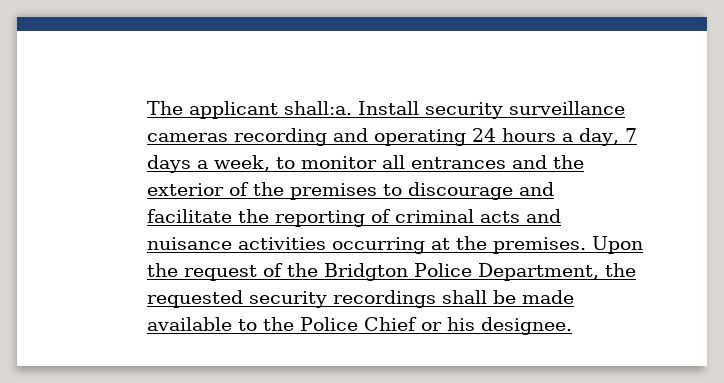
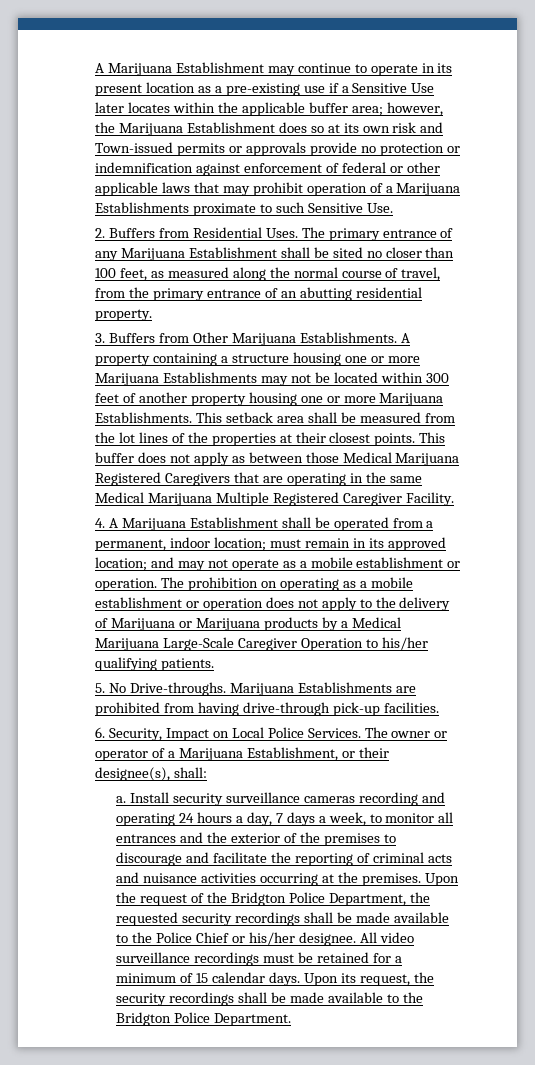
[146,101,352,119] The applicant shall:a. -> [95,62,453,76] [95,82,435,96] [95,102,443,116] [95,122,444,136] [95,142,460,156] [95,162,440,176] [95,182,461,196] [95,202,393,216] [95,227,454,241] [95,247,455,261] [95,267,441,281] [95,287,422,301] [95,309,153,321] [95,332,410,346] [95,352,420,366] [95,372,449,386] [95,392,444,406] [95,412,455,423] [95,432,446,446] [95,452,460,466] [95,472,422,486] [95,492,454,506] [95,517,434,531] [95,537,446,551] [95,557,461,571] [95,577,413,591] [95,597,451,611] [95,617,401,631] [95,637,428,651] [95,657,215,671] [95,682,416,696] [95,702,439,716] [95,727,448,741] [95,747,389,761] [95,767,208,781] [116,796,127,803] A Marijuana Establishment may continue to operate in its present location as a pre-existing use if a Sensitive Use later locates within the applicable buffer area; however, the Marijuana Establishment does so at its own risk and Town-issued permits or approvals provide no protection or indemnification against enforcement of federal or other applicable laws that may prohibit operation of a Marijuana Establishments proximate to such Sensitive Use. // 2. Buffers from Residential Uses. The primary entrance of any Marijuana Establishment shall be sited no closer than 100 feet, as measured along the normal course of travel, from the primary entrance of an abutting residential property. // 3. Buffers from Other Marijuana Establishments. A property containing a structure housing one or more Marijuana Establishments may not be located within 300 feet of another property housing one or more Marijuana Establishments. This setback area shall be measured from the lot lines of the properties at their closest points. This buffer does not apply as between those Medical Marijuana Registered Caregivers that are operating in the same Medical Marijuana Multiple Registered Caregiver Facility. // 4. A Marijuana Establishment shall be operated from a permanent, indoor location; must remain in its approved location; and may not operate as a mobile establishment or operation. The prohibition on operating as a mobile establishment or operation does not apply to the delivery of Marijuana or Marijuana products by a Medical Marijuana Large-Scale Caregiver Operation to his/her qualifying patients. // 5. No Drive-throughs. Marijuana Establishments are prohibited from having drive-through pick-up facilities. // 6. Security, Impact on Local Police Services. The owner or operator of a Marijuana Establishment, or their designee(s), shall: // a.
[446,317,572,335] his designee. -> [248,932,414,946] [116,952,402,966] [116,972,434,986] [116,992,423,1006] [116,1012,292,1026] his/her designee. All video surveillance recordings must be retained for a minimum of 15 calendar days. Upon its request, the security recordings shall be made available to the Bridgton Police Department.

